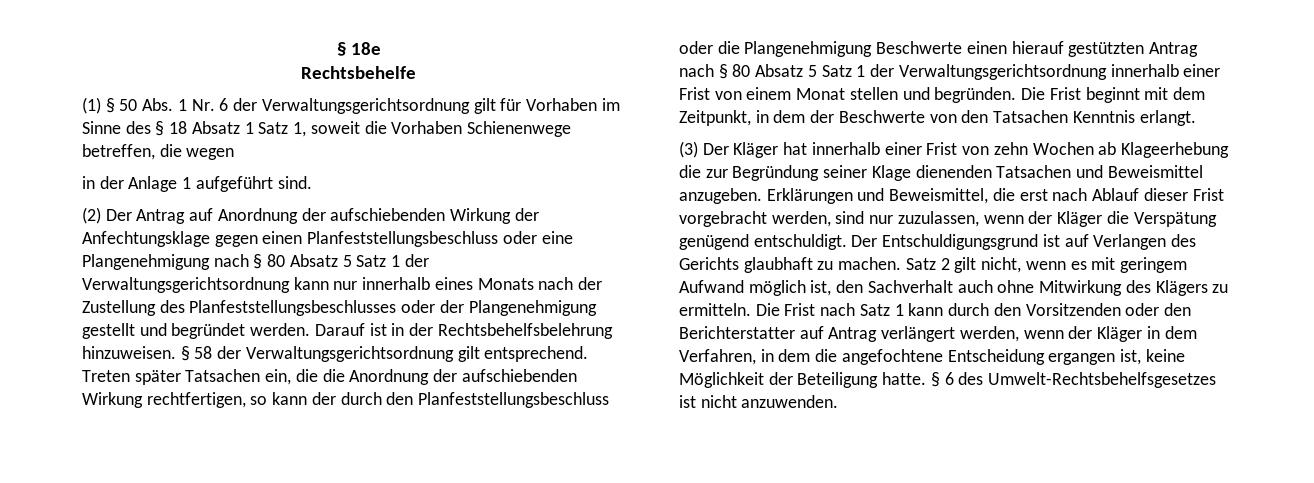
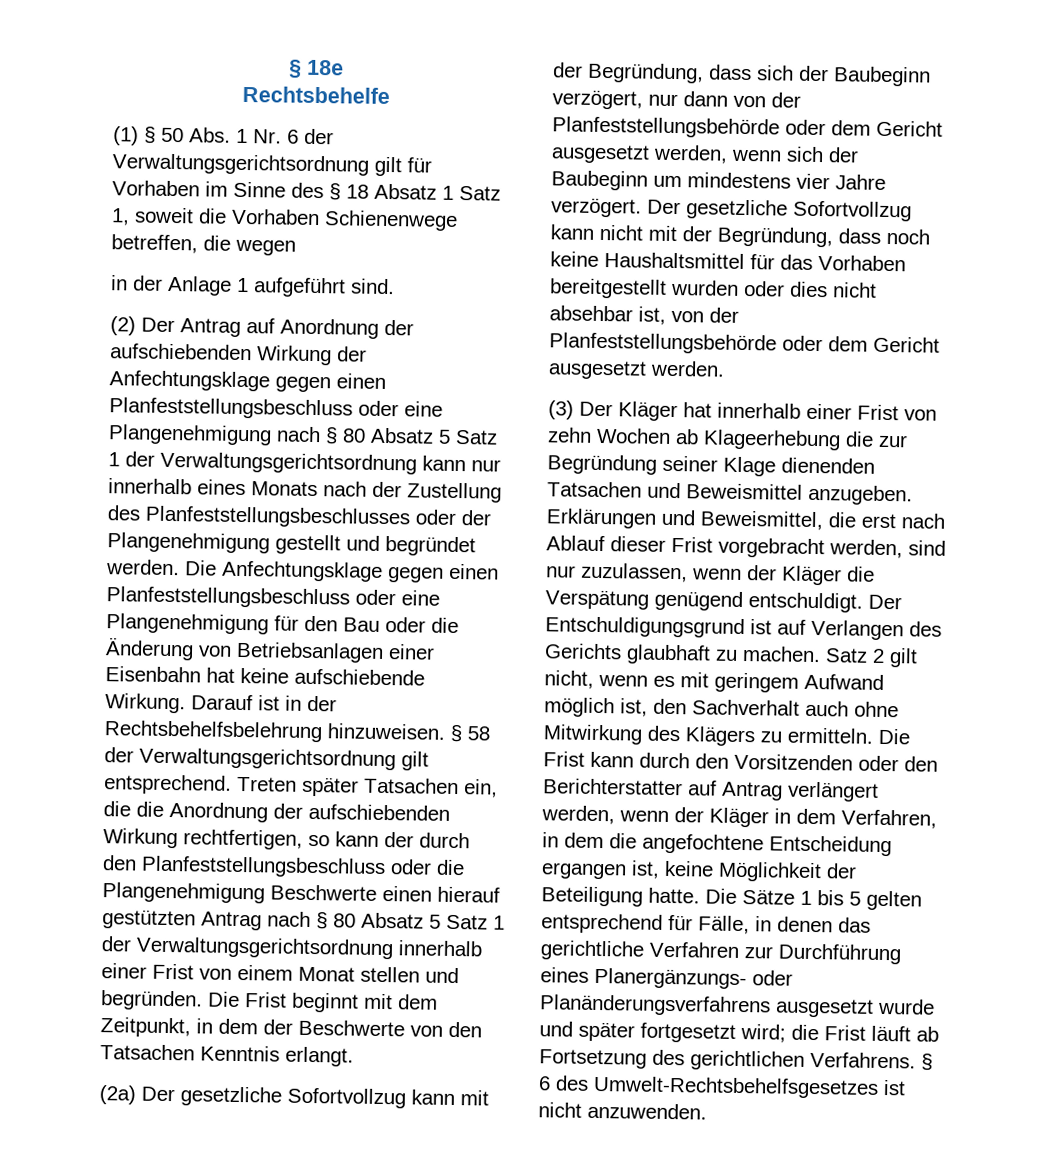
(311, 329) none -> [185,560,499,583] [106,586,440,609] [106,613,459,635] [105,637,435,663] [105,666,425,686] [105,693,186,714] Die Anfechtungsklage gegen einen Planfeststellungsbeschluss oder eine Plangenehmigung für den Bau oder die Änderung von Betriebsanlagen einer Eisenbahn hat keine aufschiebende Wirkung.
(1196, 118) none -> [99,1085,489,1109] [553,62,931,87] [552,89,801,110] [552,116,943,139] [551,144,859,164] [551,170,886,191] [551,197,912,222] [550,224,930,248] [550,251,906,272] [549,278,877,299] [549,305,739,325] [549,332,940,355] [548,360,725,380] // (2a) Der gesetzliche Sofortvollzug kann mit der Begründung, dass sich der Baubeginn verzögert, nur dann von der Planfeststellungsbehörde oder dem Gericht ausgesetzt werden, wenn sich der Baubeginn um mindestens vier Jahre verzögert. Der gesetzliche Sofortvollzug kann nicht mit der Begründung, dass noch keine Haushaltsmittel für das Vorhaben bereitgestellt wurden oder dies nicht absehbar ist, von der Planfeststellungsbehörde oder dem Gericht ausgesetzt werden.
[820,303,904,316] nach Satz 1 -> (585, 759) none
(927, 378) none -> [705,888,922,911] [541,913,871,935] [540,940,901,965] [540,967,793,990] [539,994,935,1018] [539,1021,939,1043] [539,1049,916,1071] Die Sätze 1 bis 5 gelten entsprechend für Fälle, in denen das gerichtliche Verfahren zur Durchführung eines Planergänzungs- oder Planänderungsverfahrens ausgesetzt wurde und später fortgesetzt wird; die Frist läuft ab Fortsetzung des gerichtlichen Verfahrens.

